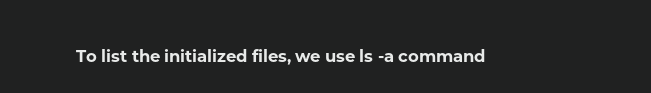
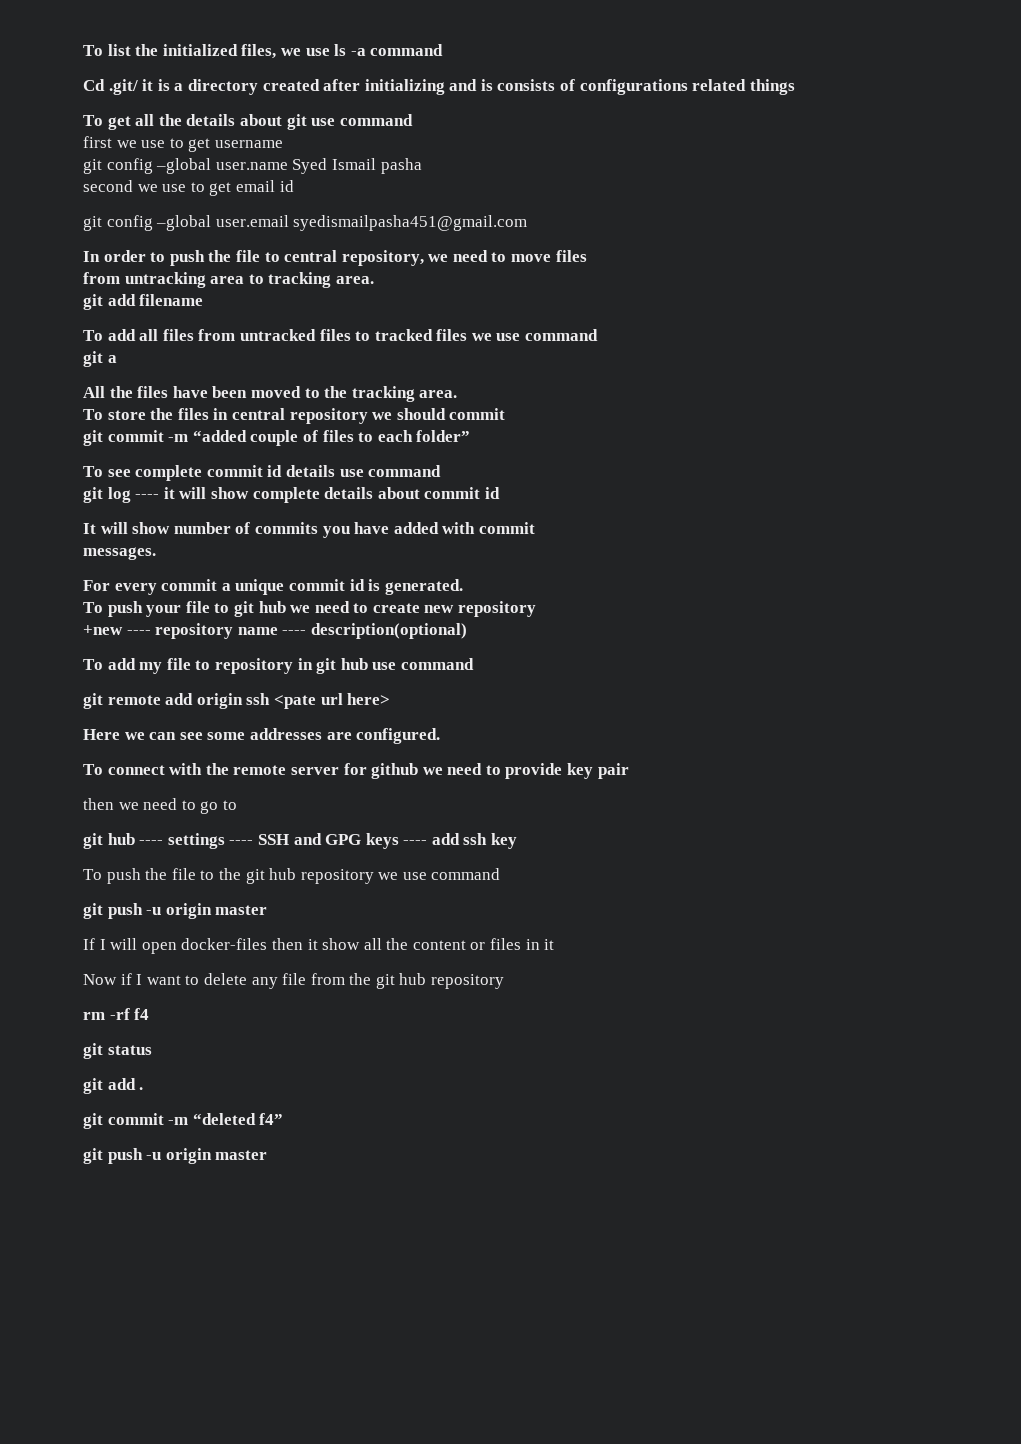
(486, 55) none -> [83,79,795,95] [83,114,413,130] [83,136,283,152] [83,158,422,174] [83,180,294,196] [83,215,528,231] [83,250,587,266] [83,272,374,288] [83,294,204,310] [83,329,599,341] [83,351,117,367] [83,386,458,402] [83,408,506,424] [83,430,471,446] [83,465,442,481] [83,487,500,503] [83,522,535,538] [83,547,156,560] [83,579,463,595] [83,601,537,617] [83,623,467,639] [83,658,474,674] [83,693,391,709] [83,728,441,744] [83,763,629,779] [83,798,237,814] [83,833,518,849] [83,868,501,884] [83,903,268,919] [83,938,555,954] [83,973,505,989] [83,1008,150,1020] [83,1043,152,1059] [83,1078,144,1094] [83,1113,284,1129] [83,1148,268,1164] // Cd .git/ it is a directory created after initializing and is consists of configurations related things // To get all the details about git use command // first we use to get username // git config –global user.name Syed Ismail pasha // second we use to get email id // git config –global user.email syedismailpasha451@gmail.com // In order to push the file to central repository, we need to move files // from untracking area to tracking area. // git add filename // To add all files from untracked files to tracked files we use command // git a // All the files have been moved to the tracking area. // To store the files in central repository we should commit // git commit -m “added couple of files to each folder” // To see complete commit id details use command // git log ---- it will show complete details about commit id // It will show number of commits you have added with commit // messages. // For every commit a unique commit id is generated. // To push your file to git hub we need to create new repository // +new ---- repository name ---- description(optional) // To add my file to repository in git hub use command // git remote add origin ssh <pate url here> // Here we can see some addresses are configured. // To connect with the remote server for github we need to provide key pair // then we need to go to // git hub ---- settings ---- SSH and GPG keys ---- add ssh key // To push the file to the git hub repository we use command // git push -u origin master // If I will open docker-files then it show all the content or files in it // Now if I want to delete any file from the git hub repository // rm -rf f4 // git status // git add . // git commit -m “deleted f4” // git push -u origin master

